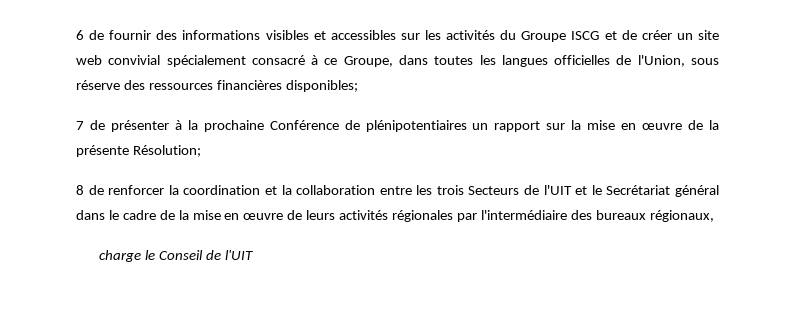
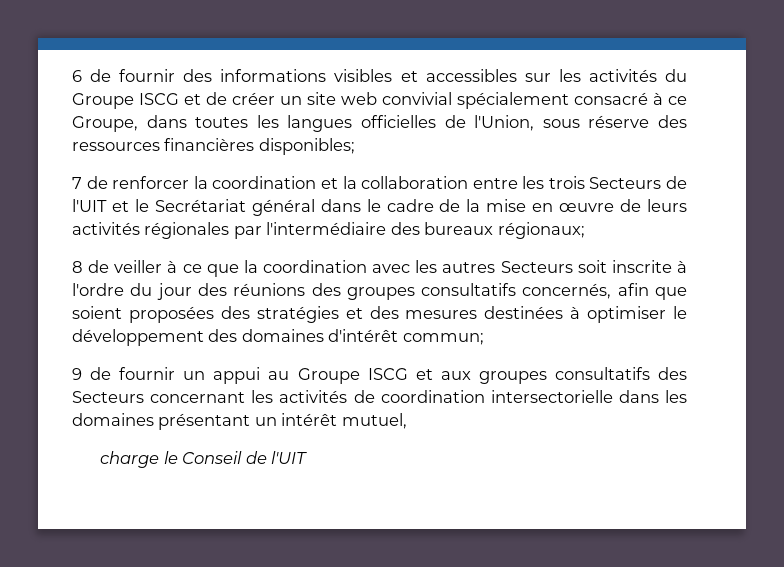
[110,120,720,132] [76,145,201,157] [76,185,104,195] présenter à la prochaine Conférence de plénipotentiaires un rapport sur la mise en œuvre de la présente Résolution; // 8 de -> (108, 182) none
[649,210,714,222] régionaux, -> [497,222,585,239] [72,260,687,277] [72,283,687,300] [72,306,687,323] [72,329,484,346] [72,367,687,384] [72,390,687,403] [72,413,407,430] régionaux; // 8 de veiller à ce que la coordination avec les autres Secteurs soit inscrite à l'ordre du jour des réunions des groupes consultatifs concernés, afin que soient proposées des stratégies et des mesures destinées à optimiser le développement des domaines d'intérêt commun; // 9 de fournir un appui au Groupe ISCG et aux groupes consultatifs des Secteurs concernant les activités de coordination intersectorielle dans les domaines présentant un intérêt mutuel,

